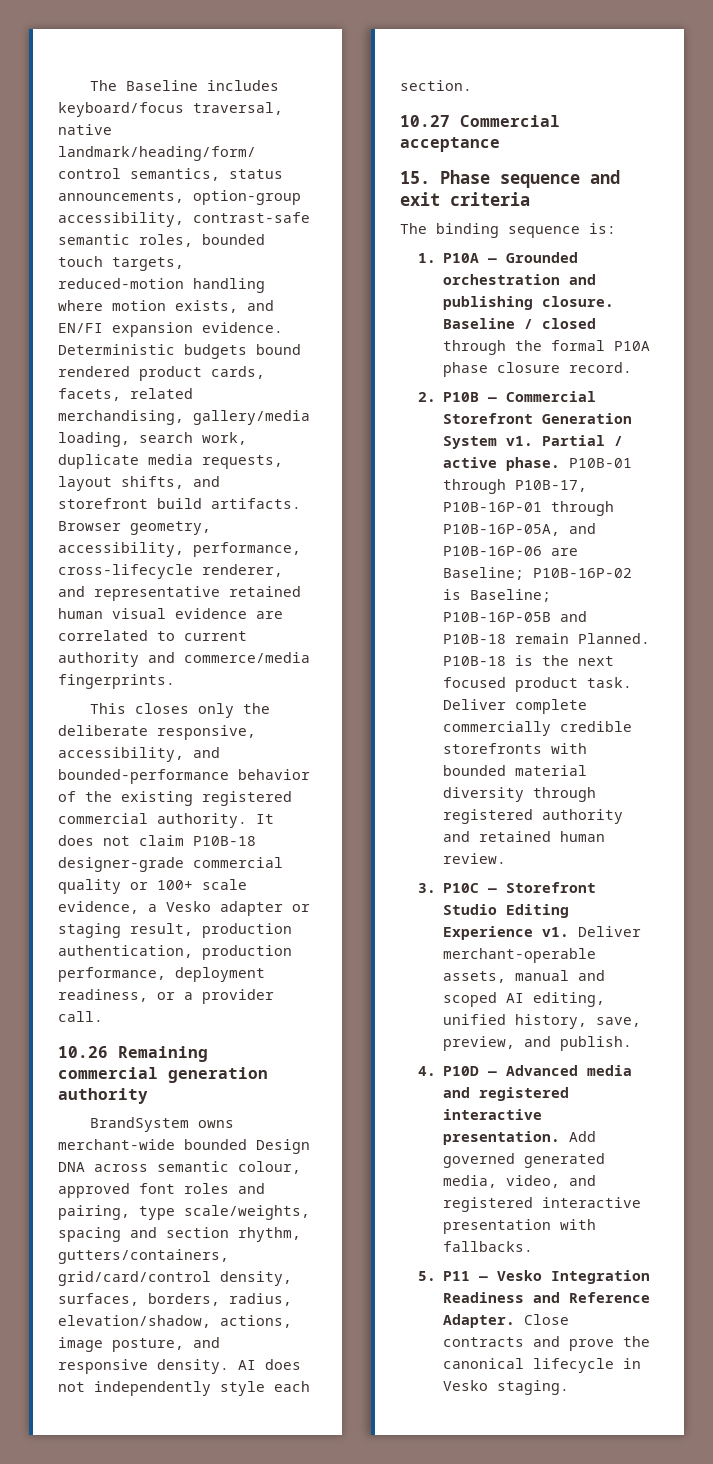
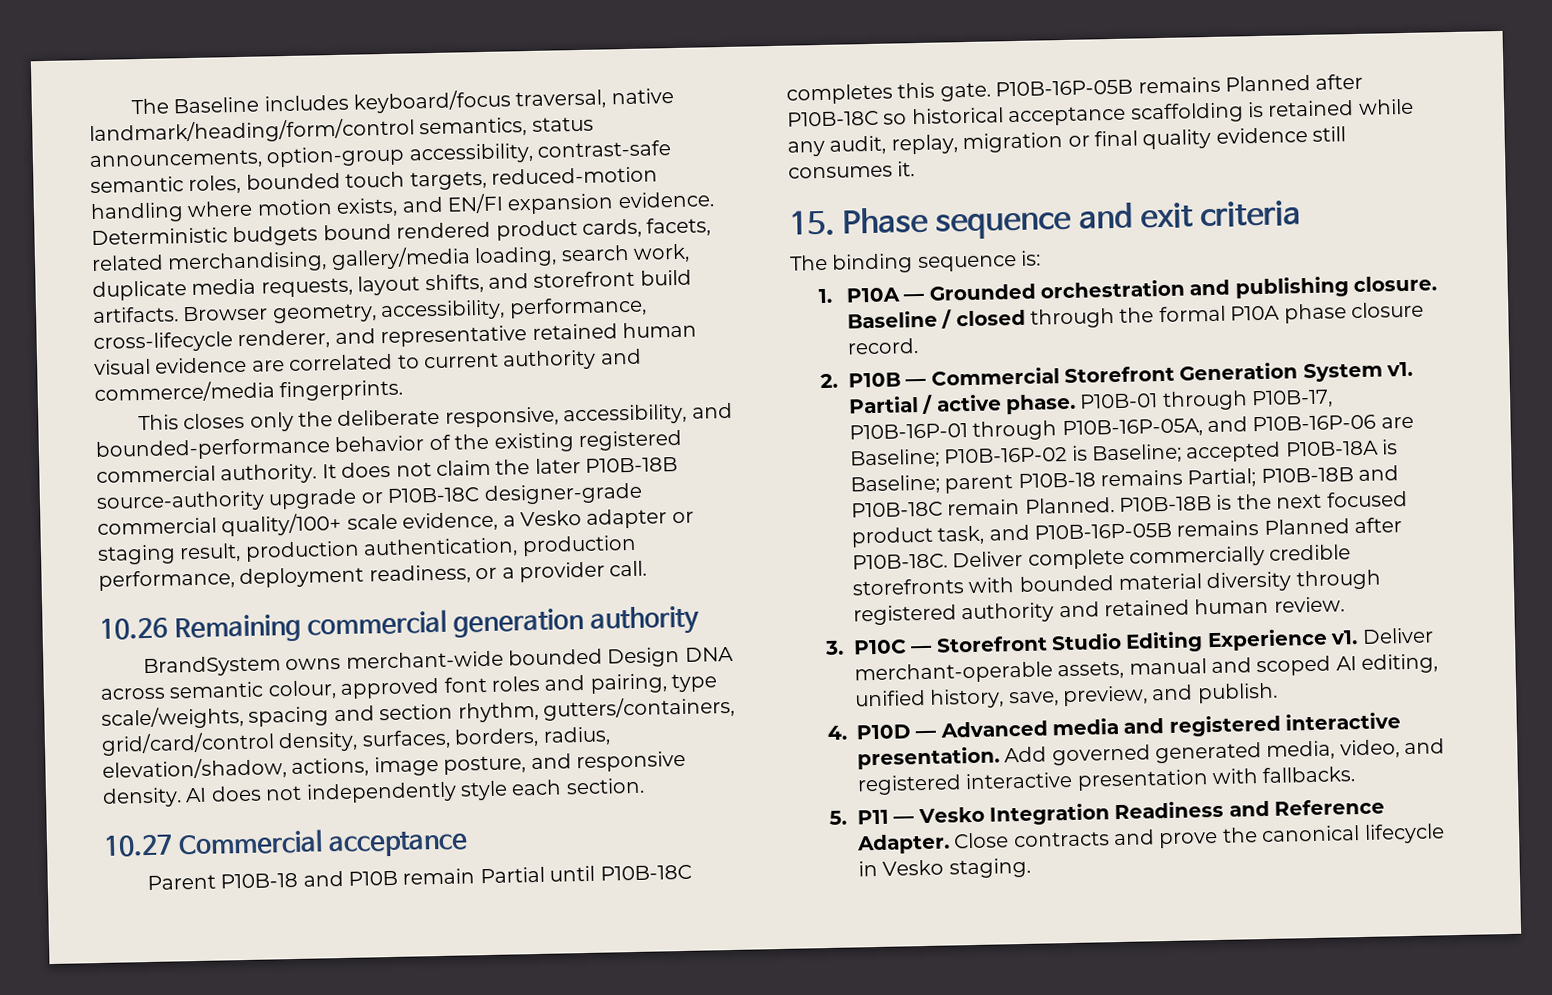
[193,836,256,846] [58,857,283,872] [58,879,193,894] P10B-18 designer-grade commercial quality or 100+ -> [495,457,679,475] [96,482,643,513] [97,512,343,537] the later P10B-18B source-authority upgrade or P10B-18C designer-grade commercial quality/100+
(500, 144) none -> [146,864,692,891] [786,73,1364,105] [787,98,1414,127] [787,126,1347,157] [788,161,916,179] // Parent P10B-18 and P10B remain Partial until P10B-18C completes this gate. P10B-16P-05B remains Planned after P10B-18C so historical acceptance scaffolding is retained while any audit, replay, migration or final quality evidence still consumes it.
[442,611,587,622] [442,634,506,644] P10B-16P-05B and P10B-18 -> [1185,439,1399,463] [849,465,1400,495] [850,501,943,518] accepted P10B-18A is Baseline; parent P10B-18 remains Partial; P10B-18B and P10B-18C
[442,656,506,666] P10B-18 -> [1118,496,1212,512] P10B-18B
[586,677,632,688] task. -> [937,517,1403,545] [851,553,948,570] task, and P10B-16P-05B remains Planned after P10B-18C.

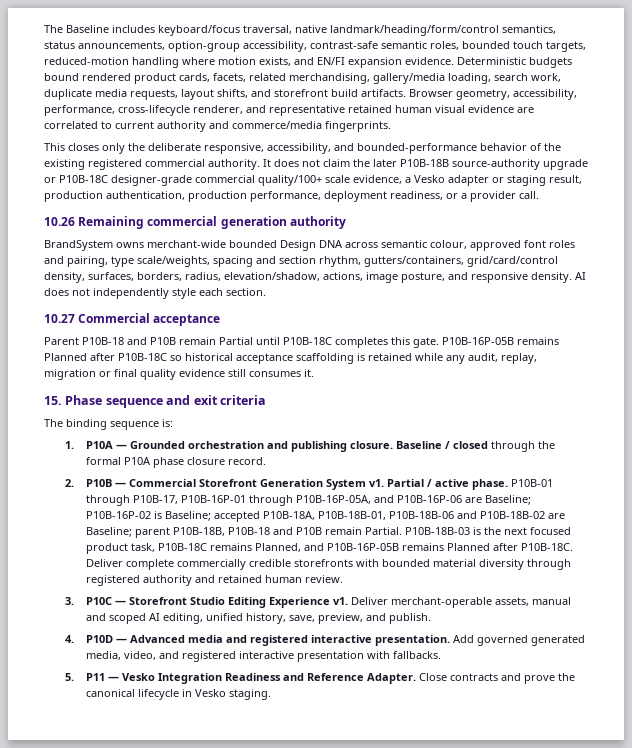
[1284,439,1399,457] [849,465,1400,495] [850,496,1212,518] P10B-18A is Baseline; parent P10B-18 remains Partial; P10B-18B and P10B-18C remain Planned. P10B-18B -> [262,511,565,520] [85,527,470,538] P10B-18A, P10B-18B-01, P10B-18B-06 and P10B-18B-02 are Baseline; parent P10B-18B, P10B-18 and P10B remain Partial. P10B-18B-03
(985, 535) none -> [157,543,301,552] P10B-18C remains Planned,

